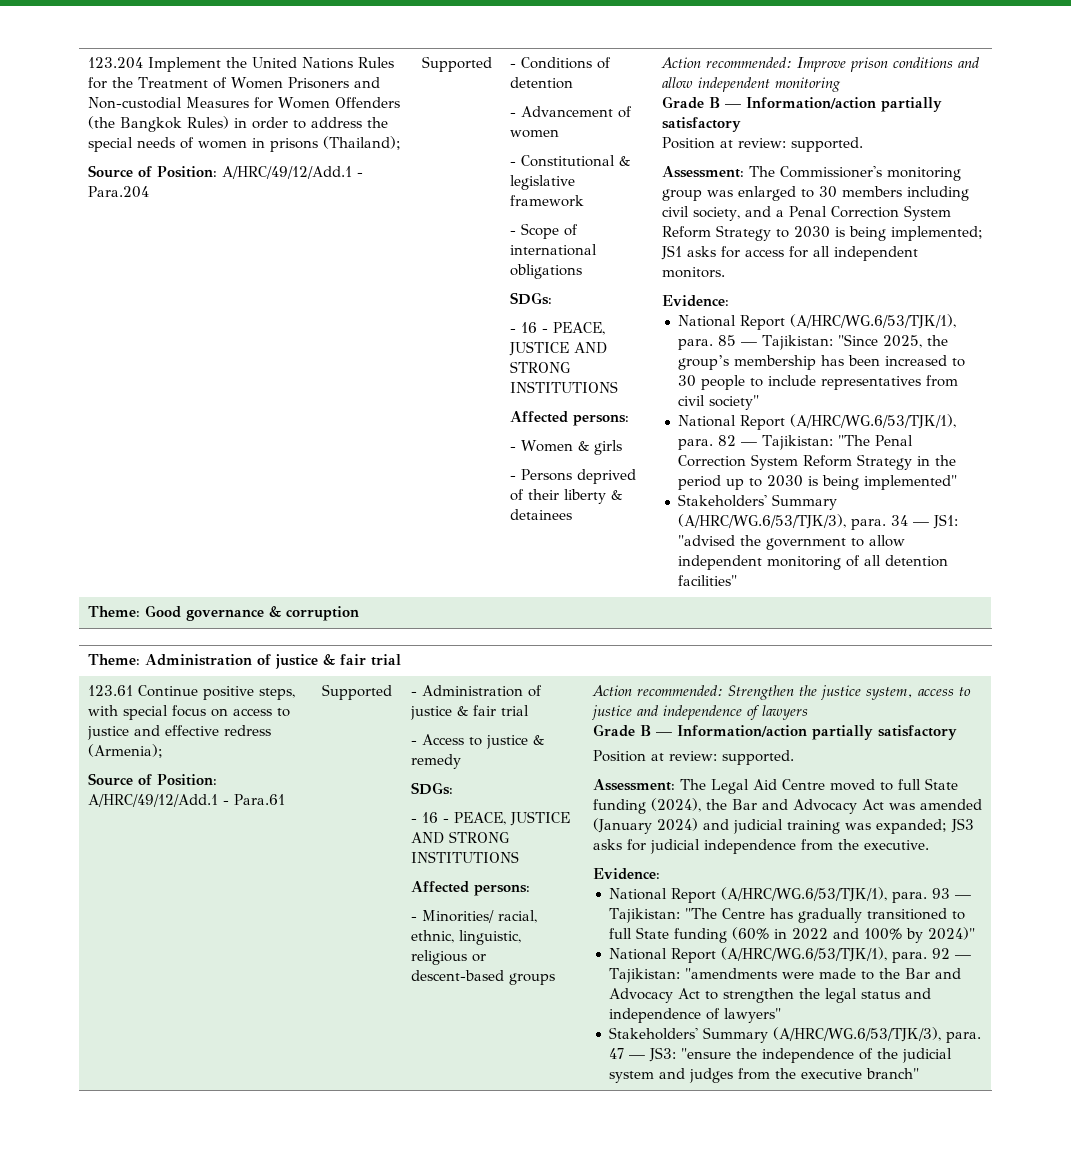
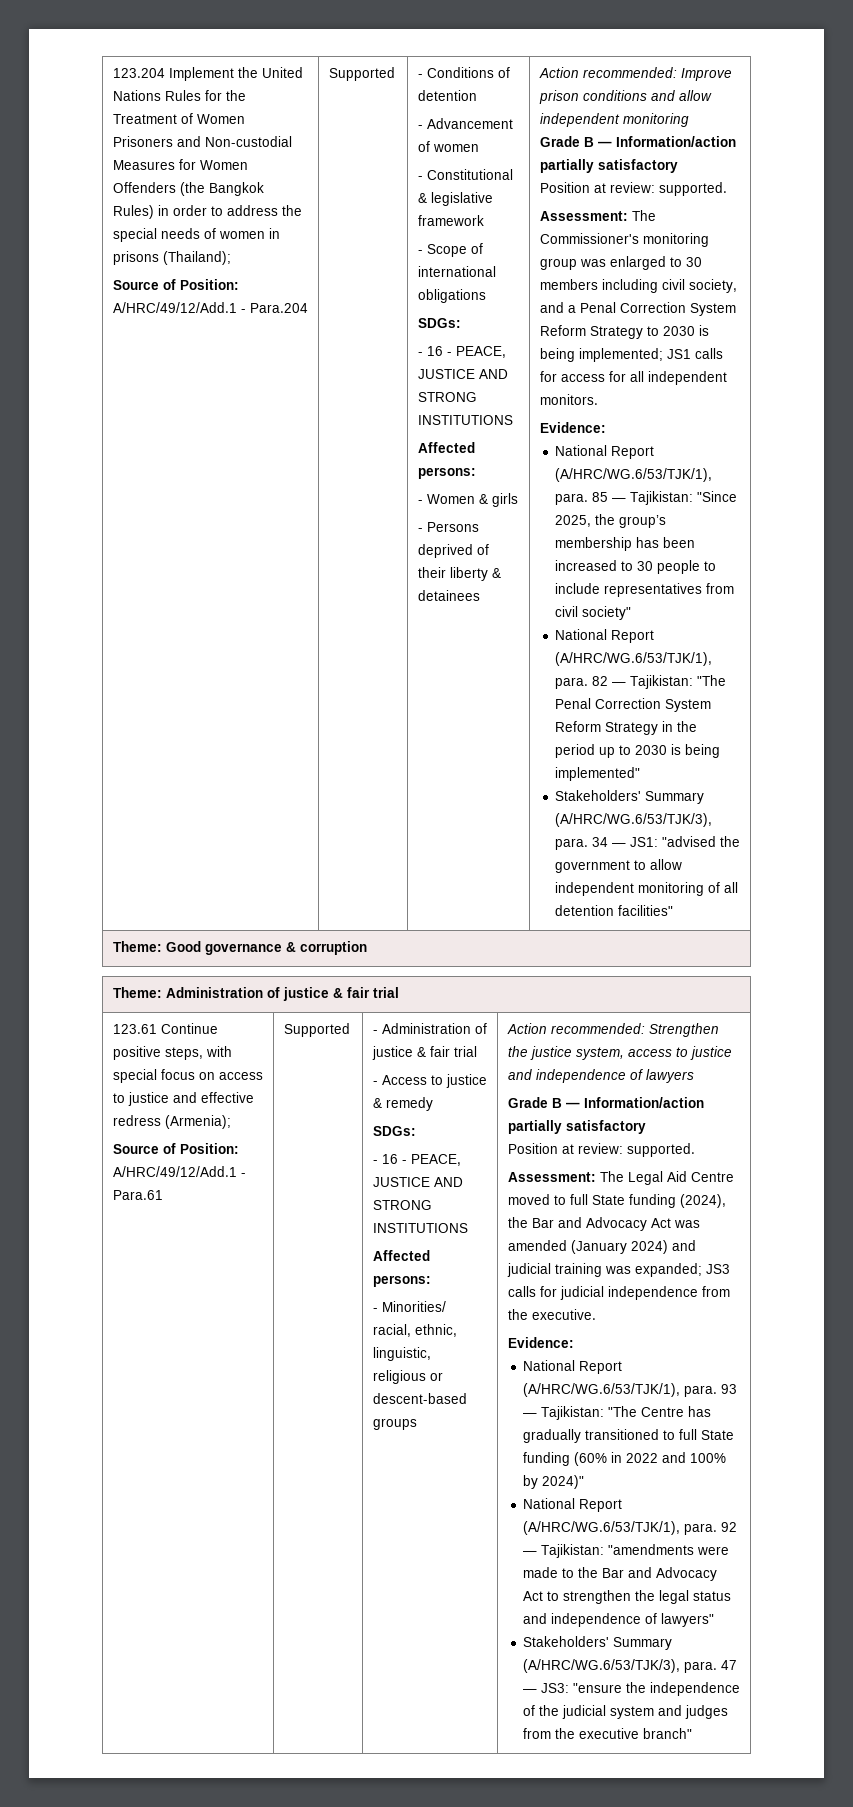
[686,246,716,257] asks -> [694,348,723,359] calls
[592,839,622,850] asks -> [507,1286,536,1297] calls

